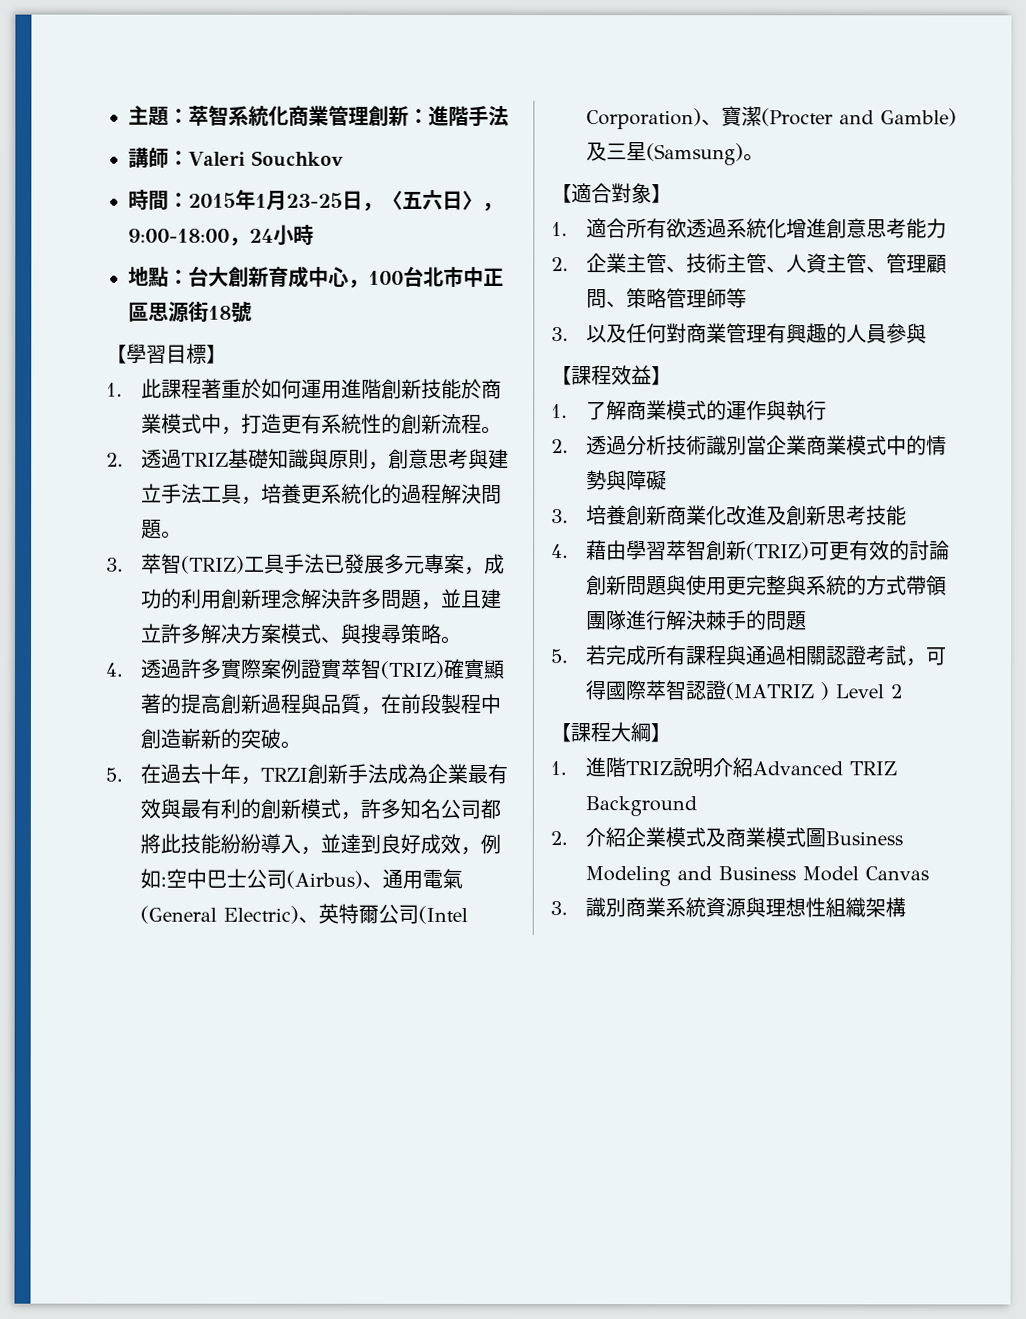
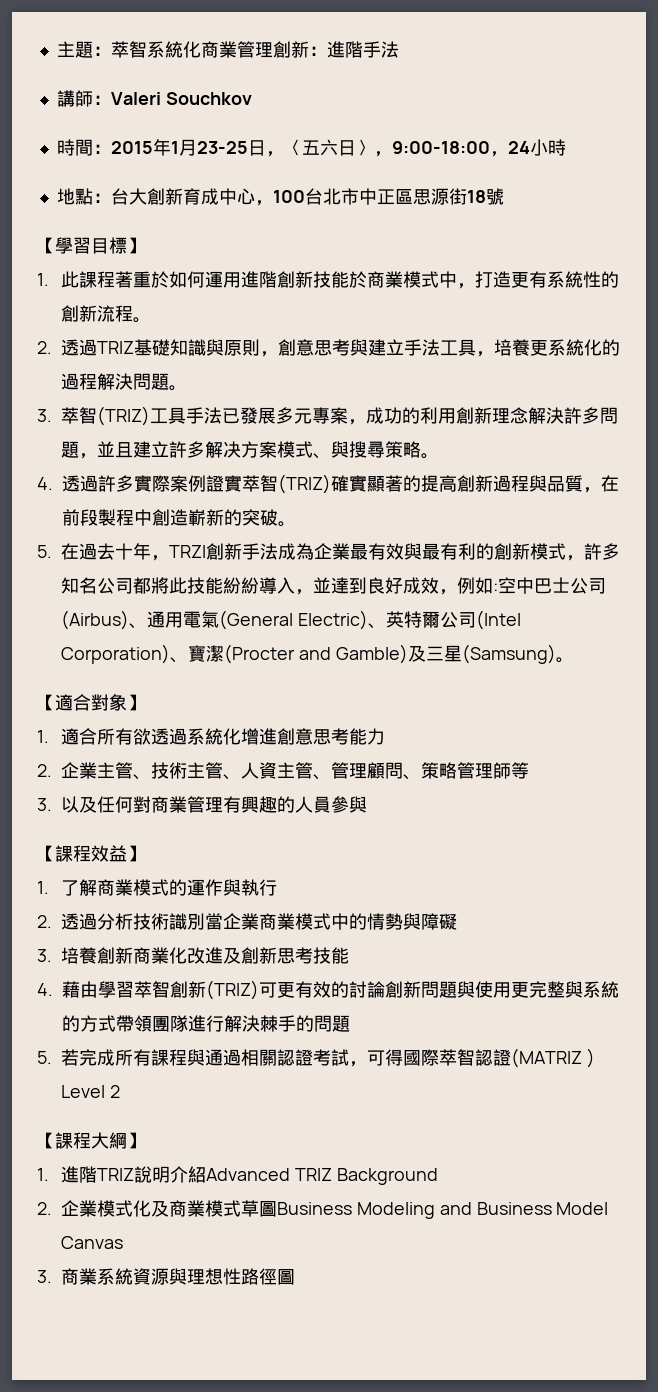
[585,827,627,848] 介紹 -> (52, 1208) none
(707, 837) none -> [133,1200,151,1217] 化
(807, 837) none -> [241,1200,259,1217] 草
[585,897,627,918] 識別 -> (52, 1276) none
[825,897,907,918] 組織架構 -> [241,1268,295,1285] 路徑圖

